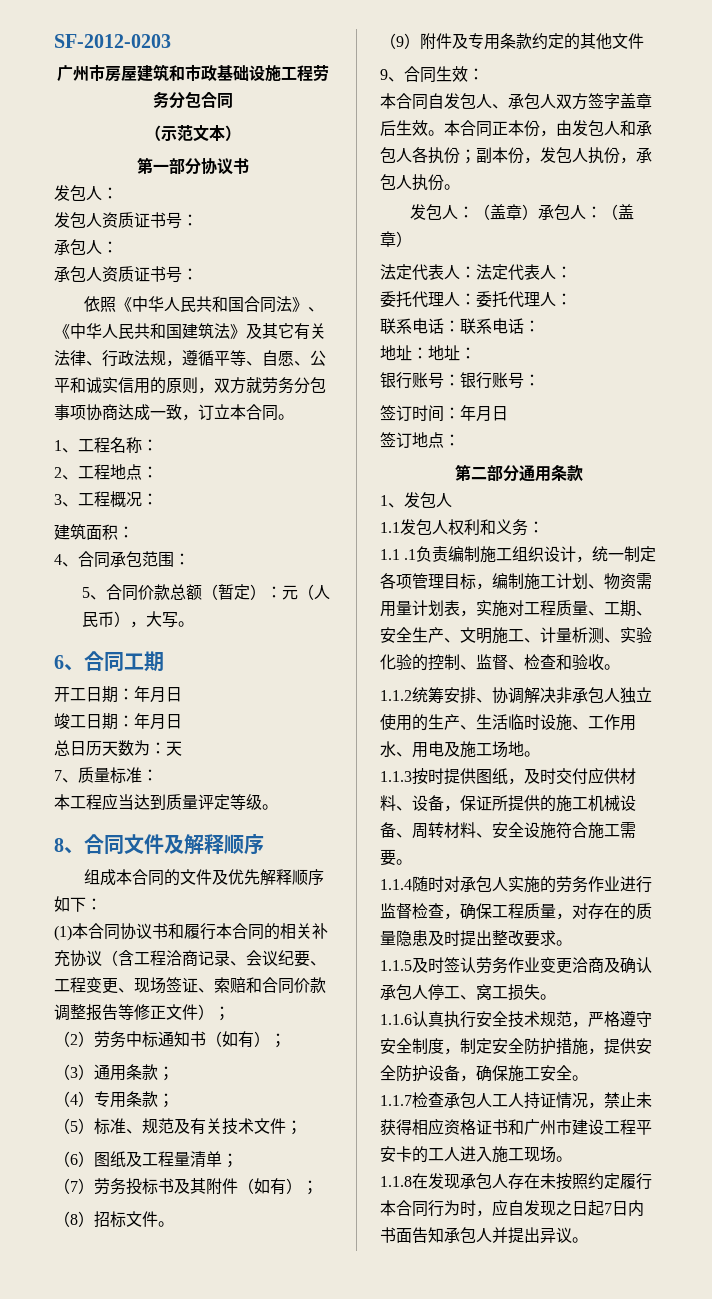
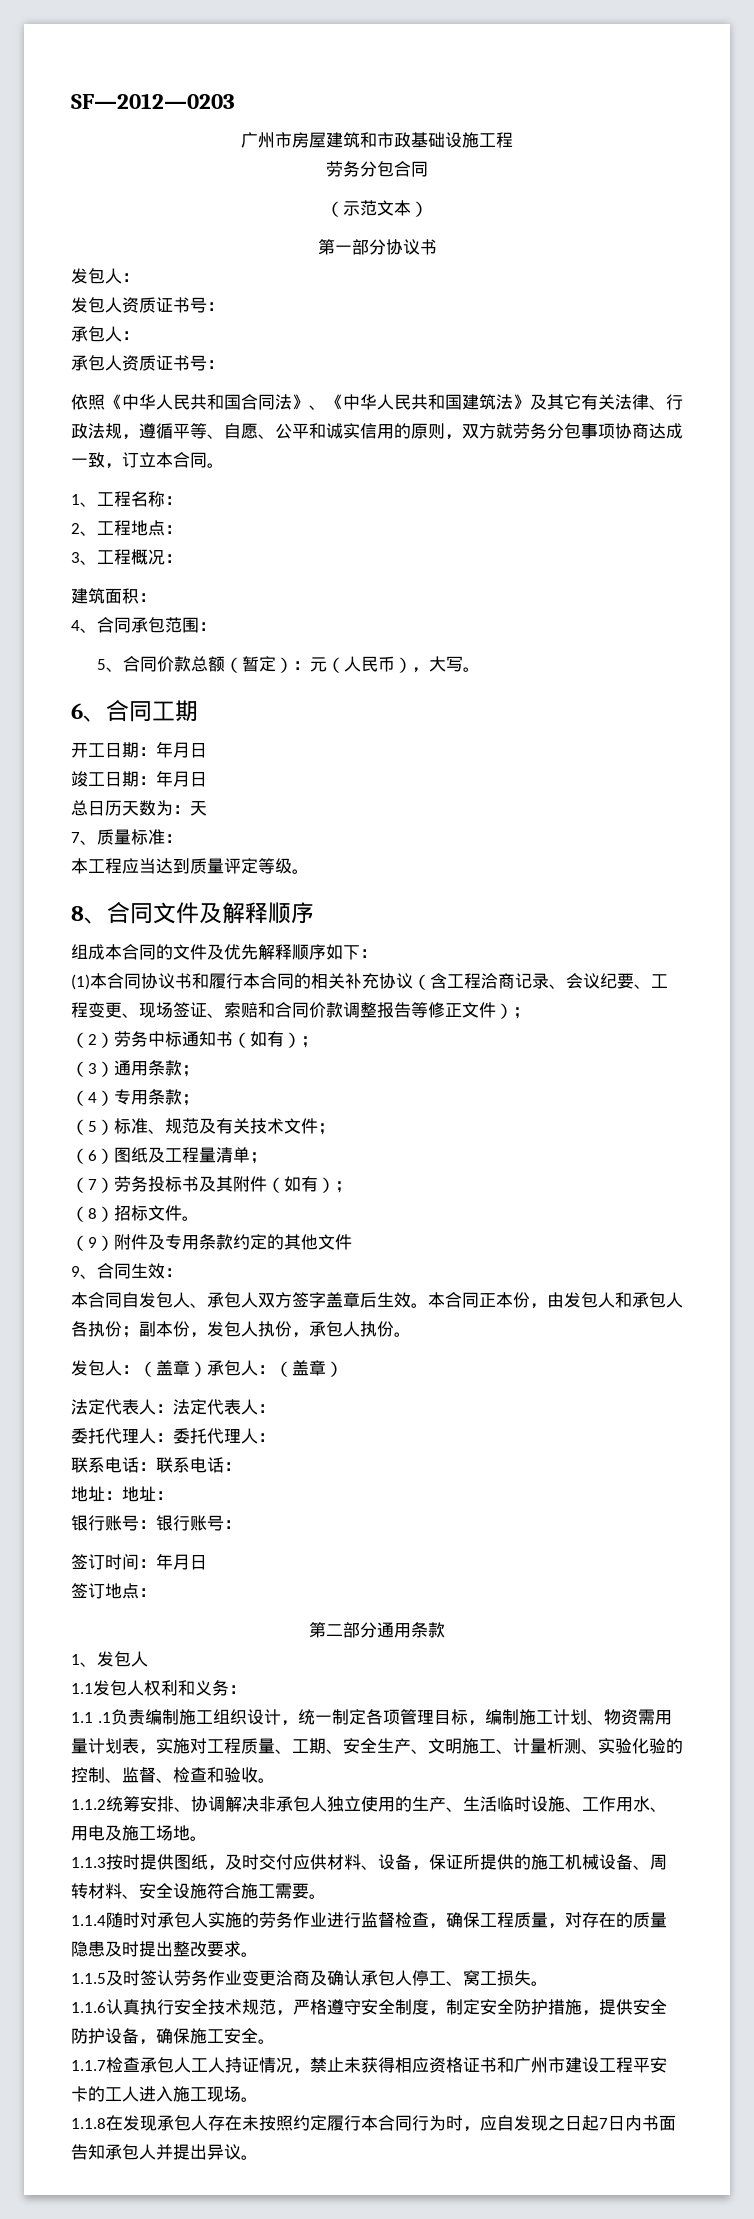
[54,34,171,48] SF-2012-0203 -> [71,93,235,109] SF—2012—0203
(313, 73) none -> (513, 140) //

